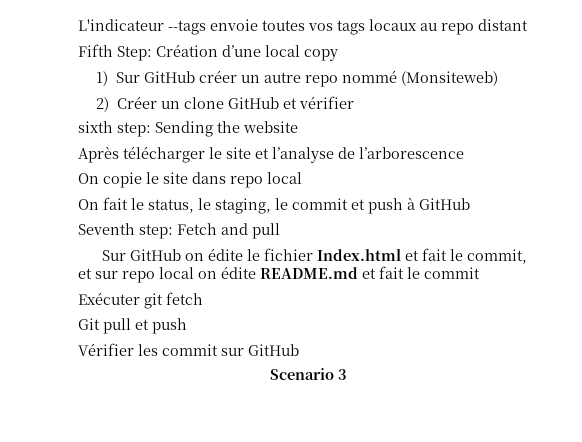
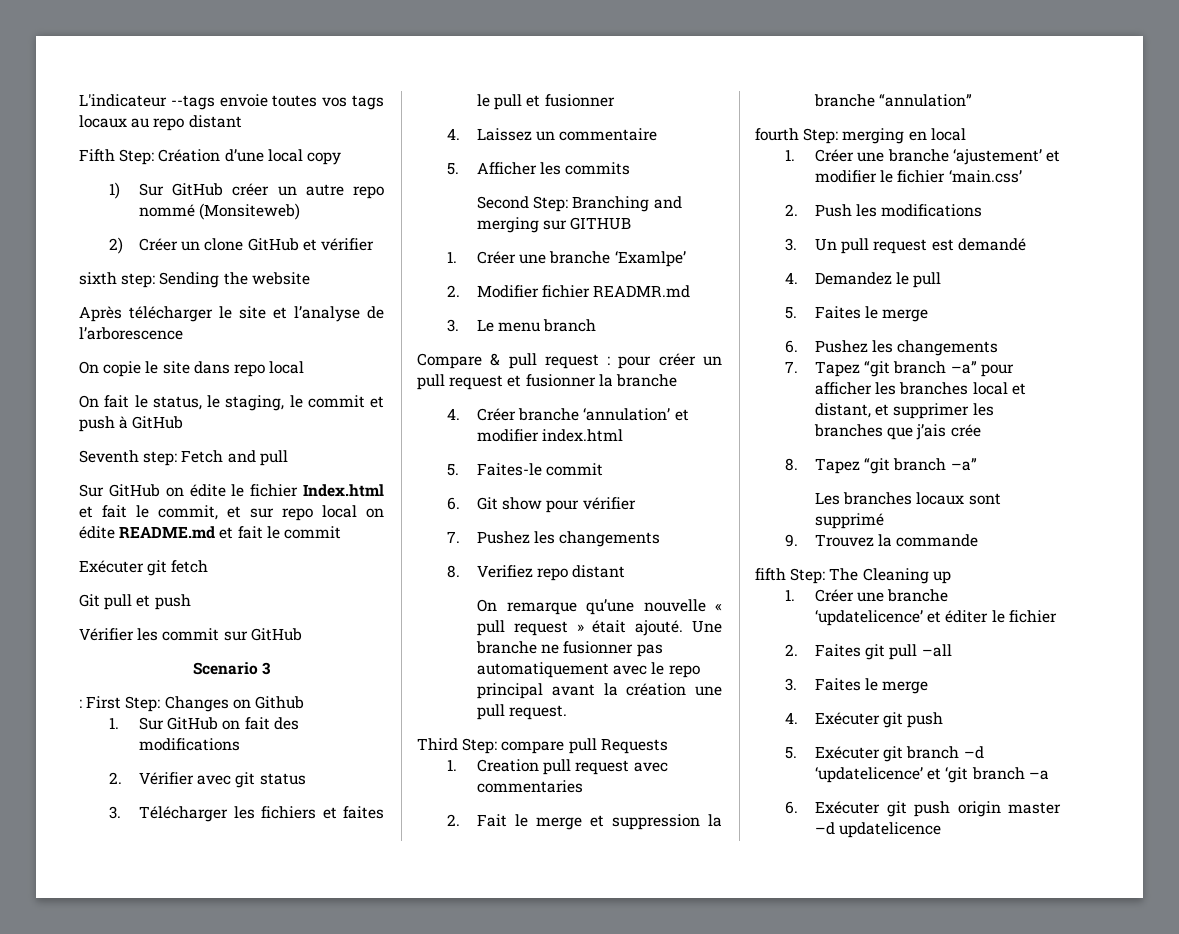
(347, 374) none -> [79,696,304,712] [109,717,299,730] [139,738,241,751] [109,772,306,788] [109,806,384,822] [477,94,615,110] [447,128,658,141] [447,162,631,175] [477,196,682,212] [477,217,632,233] [447,251,686,267] [447,285,691,298] [447,319,597,332] [417,353,722,369] [417,374,677,390] [447,408,689,421] [477,429,624,442] [447,463,604,476] [447,497,636,513] [447,531,661,547] [447,565,626,581] [477,599,722,615] [477,620,722,636] [476,641,663,657] [477,662,700,678] [477,683,722,699] [477,704,568,720] [417,738,668,754] [447,759,668,775] [477,780,584,793] [447,814,722,830] [814,94,973,107] [755,128,966,144] [785,149,1060,165] [815,170,1022,183] [785,204,983,217] [785,238,1026,254] [785,272,942,288] [785,306,929,322] [785,340,999,356] [785,361,1014,377] [815,382,1026,395] [815,403,994,419] [814,424,981,440] [785,458,977,474] [815,492,1001,505] [815,513,885,529] [785,534,979,547] [755,568,951,584] [785,589,949,602] [815,610,1057,626] [785,644,952,660] [785,678,929,694] [785,712,944,728] [785,746,984,762] [815,767,1049,783] [785,801,1061,817] [815,822,942,838] // : First Step: Changes on Github // 1. Sur GitHub on fait des modifications // 2. Vérifier avec git status // 3. Télécharger les fichiers et faites le pull et fusionner // 4. Laissez un commentaire // 5. Afficher les commits // Second Step: Branching and merging sur GITHUB // 1. Créer une branche ‘Examlpe’ // 2. Modifier fichier READMR.md // 3. Le menu branch // Compare & pull request : pour créer un pull request et fusionner la branche // 4. Créer branche ‘annulation’ et modifier index.html // 5. Faites-le commit // 6. Git show pour vérifier // 7. Pushez les changements // 8. Verifiez repo distant // On remarque qu’une nouvelle « pull request » était ajouté. Une branche ne fusionner pas automatiquement avec le repo principal avant la création une pull request. // Third Step: compare pull Requests // 1. Creation pull request avec commentaries // 2. Fait le merge et suppression la branche “annulation” // fourth Step: merging en local // 1. Créer une branche ‘ajustement’ et modifier le fichier ‘main.css’ // 2. Push les modifications // 3. Un pull request est demandé // 4. Demandez le pull // 5. Faites le merge // 6. Pushez les changements // 7. Tapez “git branch –a” pour afficher les branches local et distant, et supprimer les branches que j’ais crée // 8. Tapez “git branch –a” // Les branches locaux sont supprimé // 9. Trouvez la commande // fifth Step: The Cleaning up // 1. Créer une branche ‘updatelicence’ et éditer le fichier // 2. Faites git pull –all // 3. Faites le merge // 4. Exécuter git push // 5. Exécuter git branch –d ‘updatelicence’ et ‘git branch –a // 6. Exécuter git push origin master –d updatelicence

